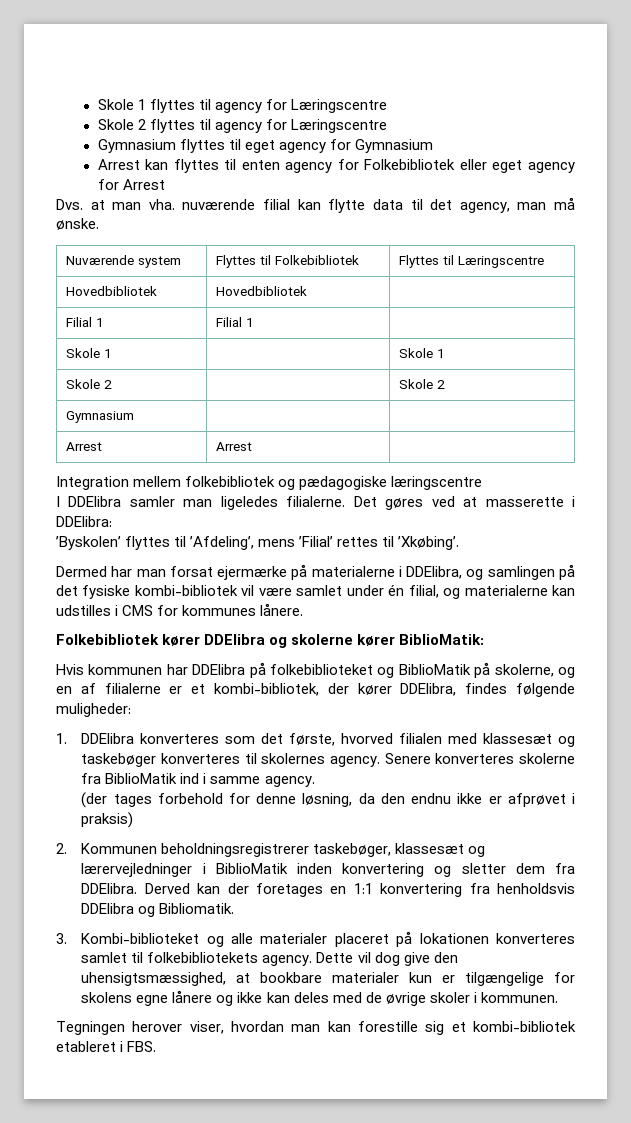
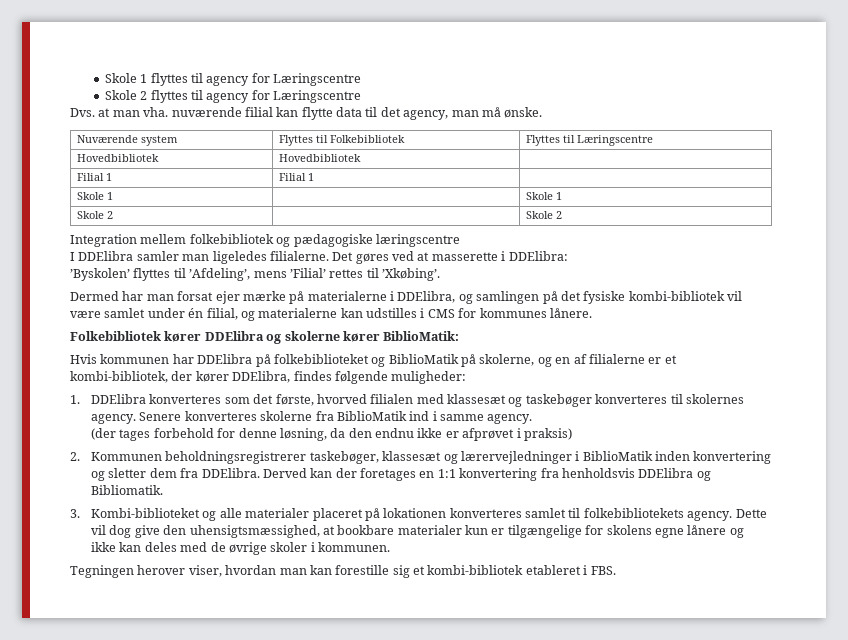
[97,139,434,153] [97,159,575,173] [97,179,165,190] // Gymnasium flyttes til eget agency for Gymnasium // Arrest kan flyttes til enten agency for Folkebibliotek eller eget agency for Arrest -> (362, 96) none
[66,411,135,423] [66,442,103,451] [216,442,253,451] // Gymnasium | | // Arrest | Arrest | -> (562, 215) none
[217,566,288,580] ejermærke -> [215,291,286,304] ejer mærke

